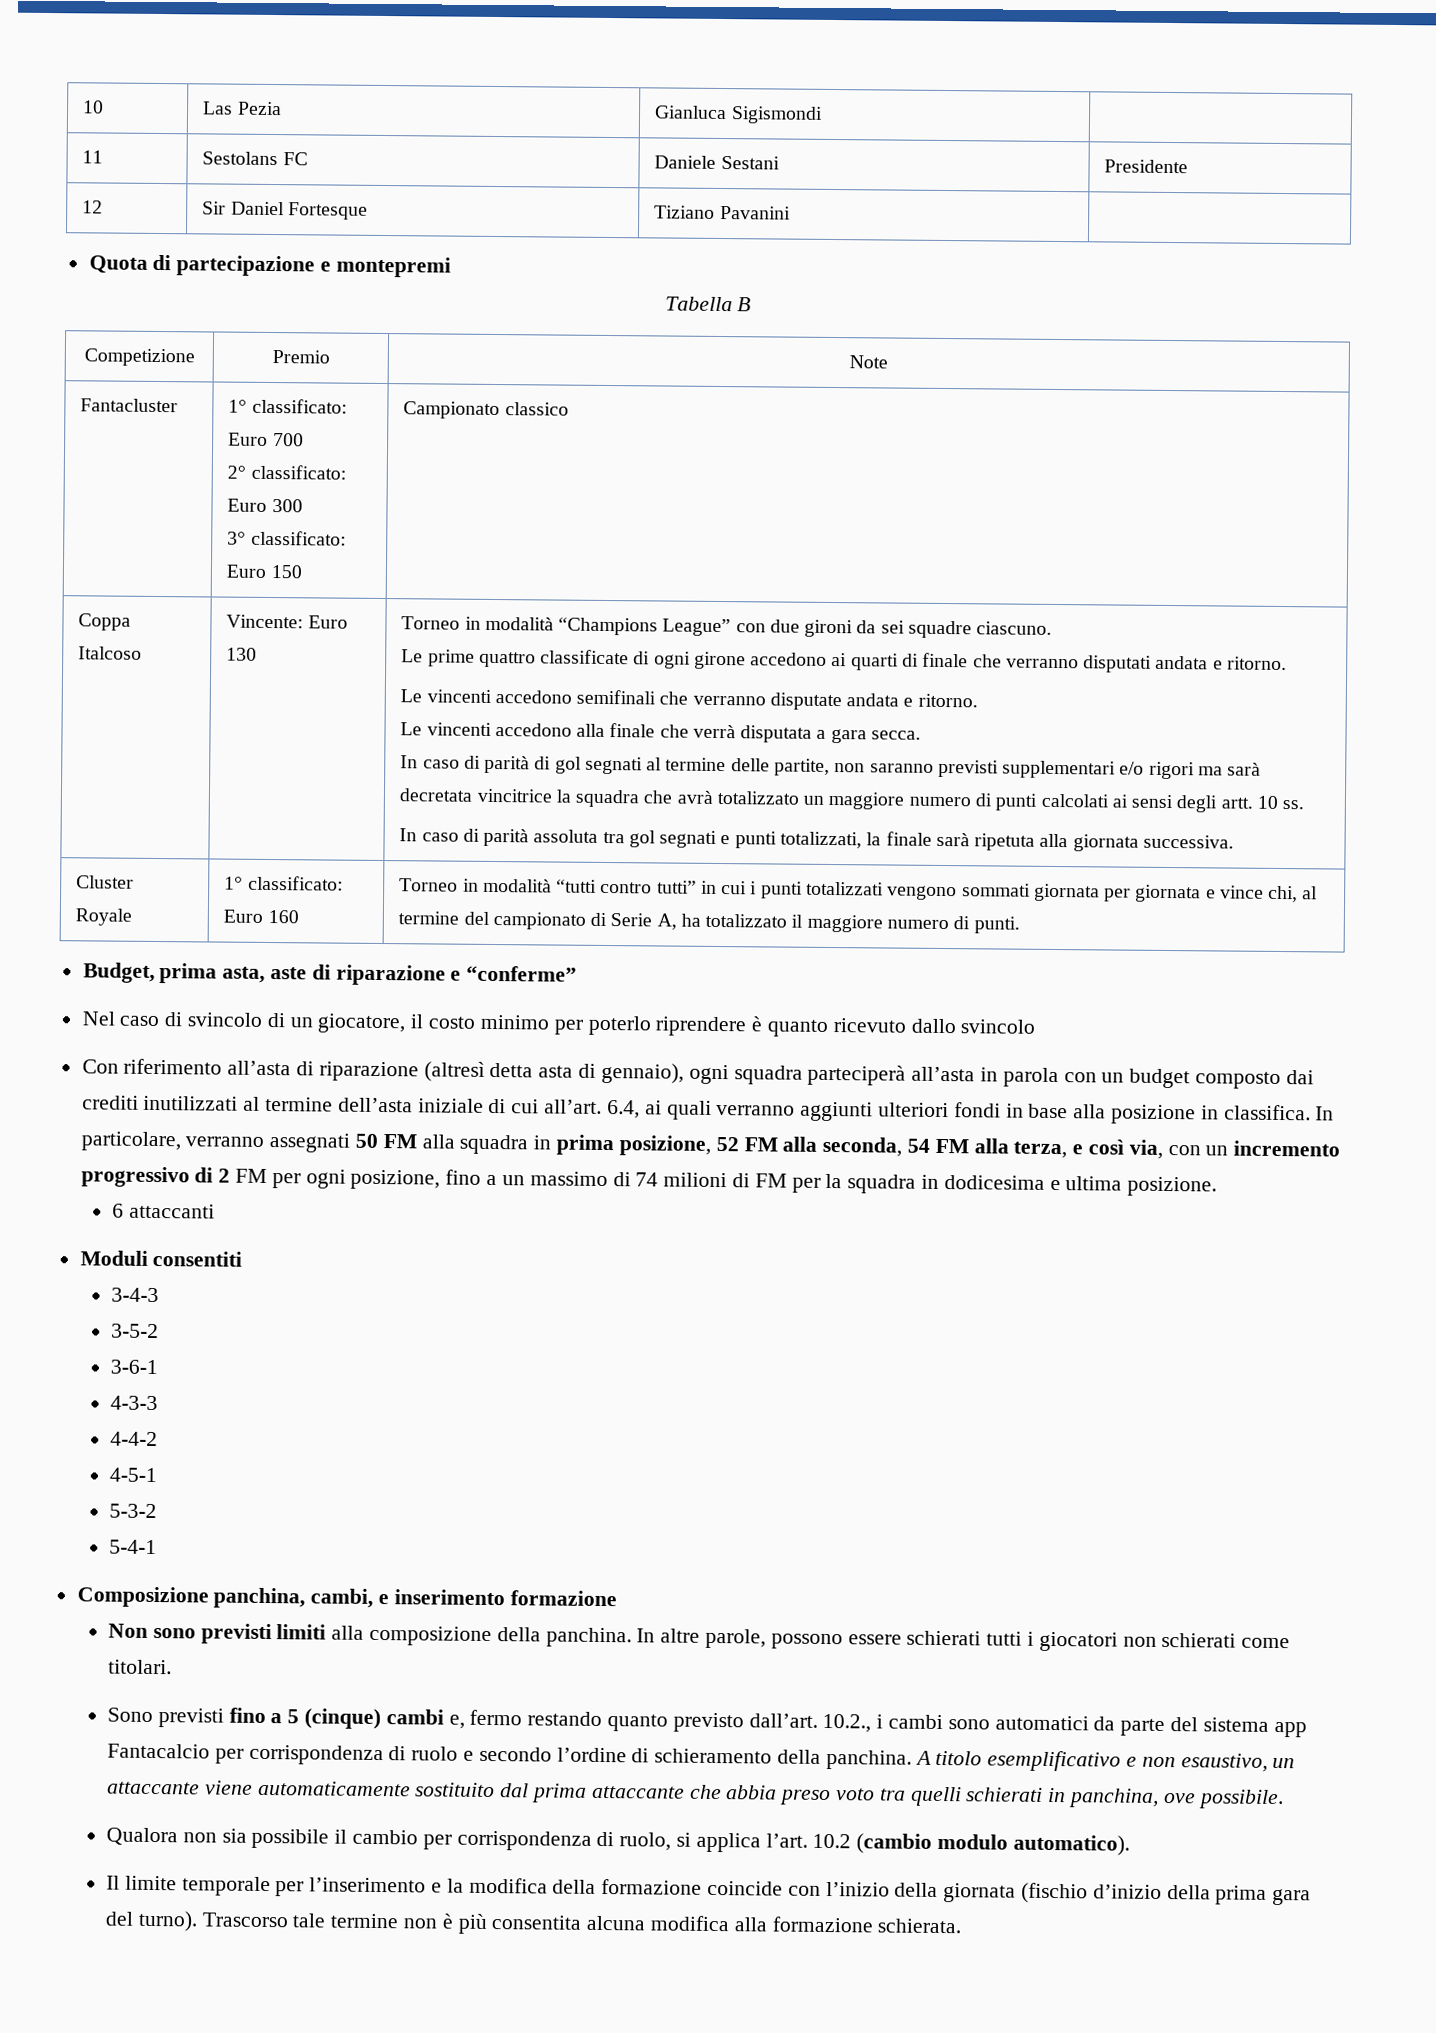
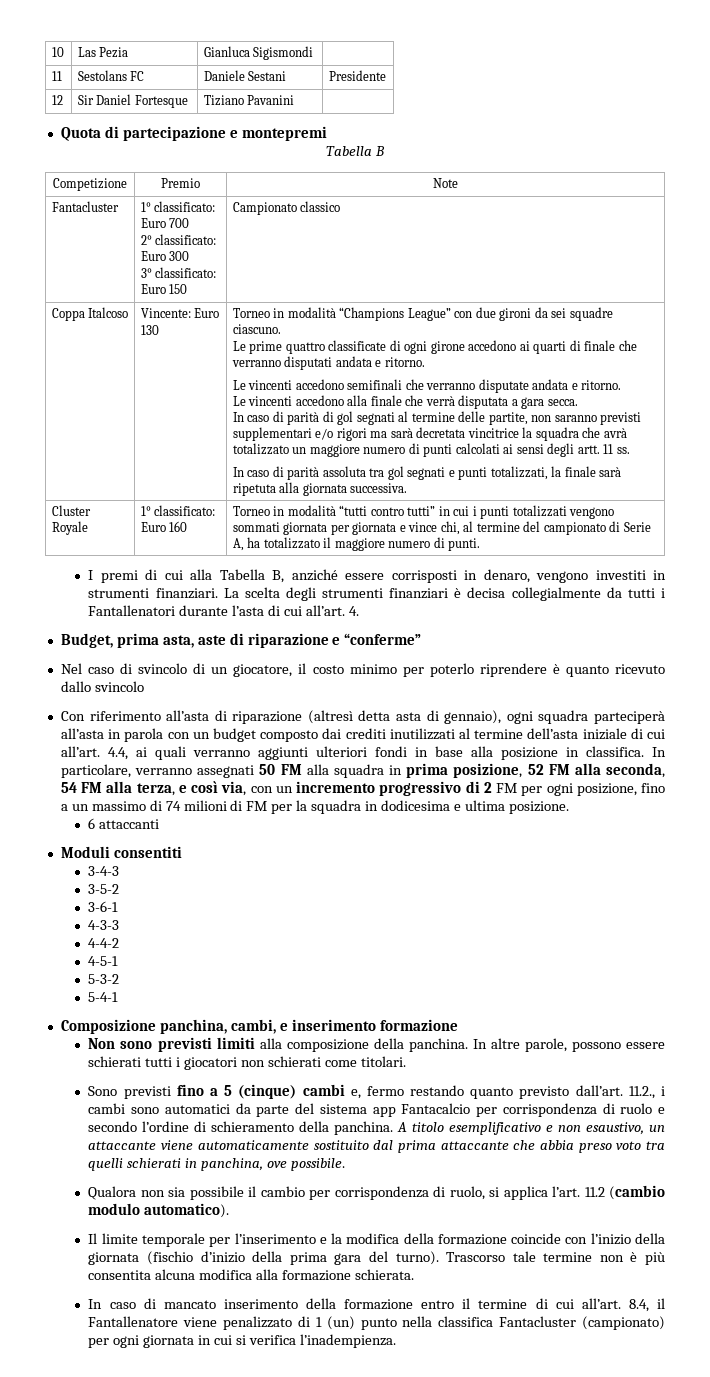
[1256,795,1278,809] 10 -> [603,444,614,454] 11
(1020, 925) none -> [88,569,666,583] [88,587,665,601] [88,605,359,616] // I premi di cui alla Tabella B, anziché essere corrisposti in denaro, vengono investiti in strumenti finanziari. La scelta degli strumenti finanziari è decisa collegialmente da tutti i Fantallenatori durante l’asta di cui all’art. 4.
[606,1100,640,1119] 6.4, -> [107,747,128,760] 4.4,
[822,1713,872,1733] 10.2., -> [628,1086,655,1099] 11.2.,
[812,1833,852,1849] 10.2 -> [584,1187,605,1197] 11.2
(962, 1926) none -> [88,1298,665,1312] [88,1316,665,1330] [88,1334,396,1348] // In caso di mancato inserimento della formazione entro il termine di cui all’art. 8.4, il Fantallenatore viene penalizzato di 1 (un) punto nella classifica Fantacluster (campionato) per ogni giornata in cui si verifica l’inadempienza.

